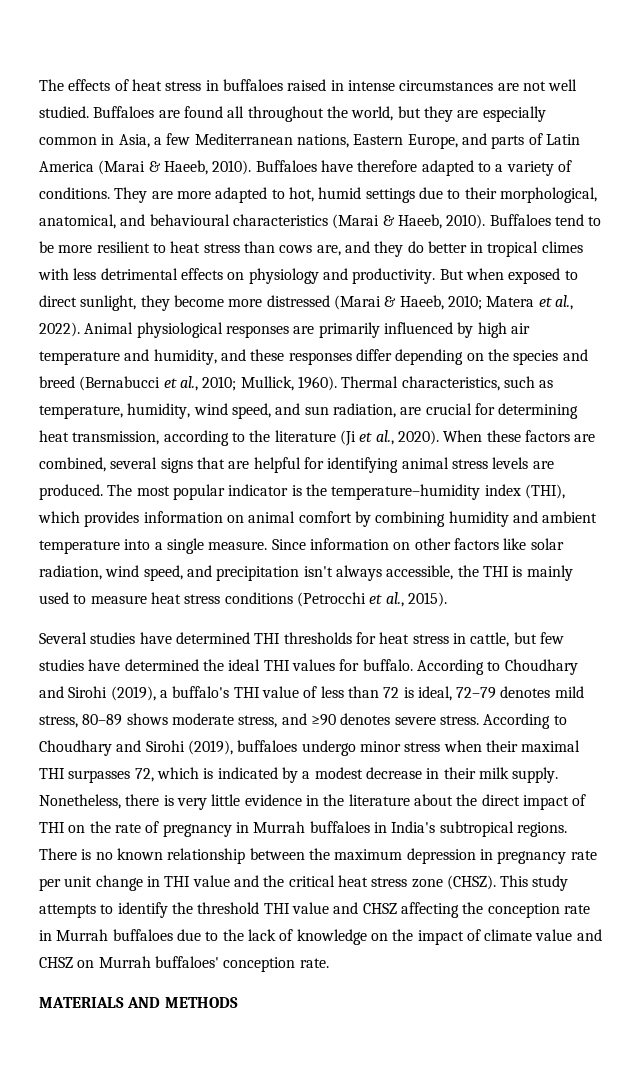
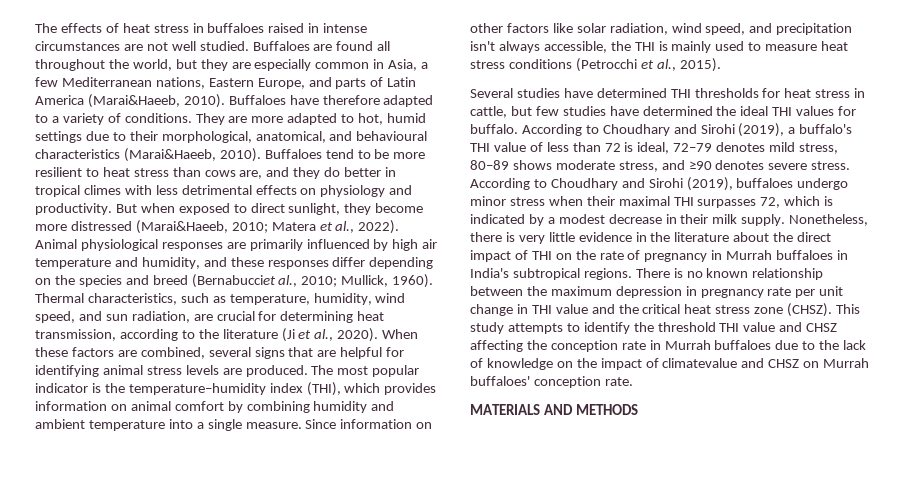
[98,160,208,175] (Marai & Haeeb, -> [87,94,180,108] (Marai&Haeeb,
[332,214,442,229] (Marai & Haeeb, -> [123,148,216,162] (Marai&Haeeb,
[333,295,444,310] (Marai & Haeeb, -> [135,220,228,234] (Marai&Haeeb,
[79,376,177,391] (Bernabucci et -> [191,274,276,288] (Bernabucciet
[484,929,573,941] climate value -> [662,358,738,368] climatevalue

